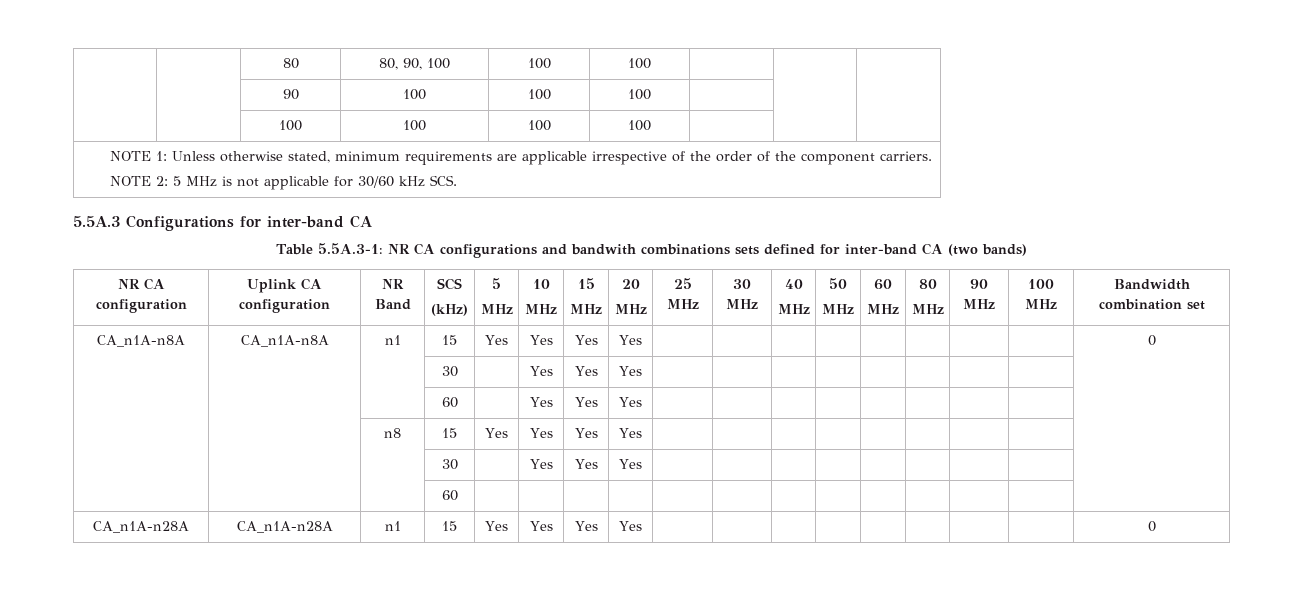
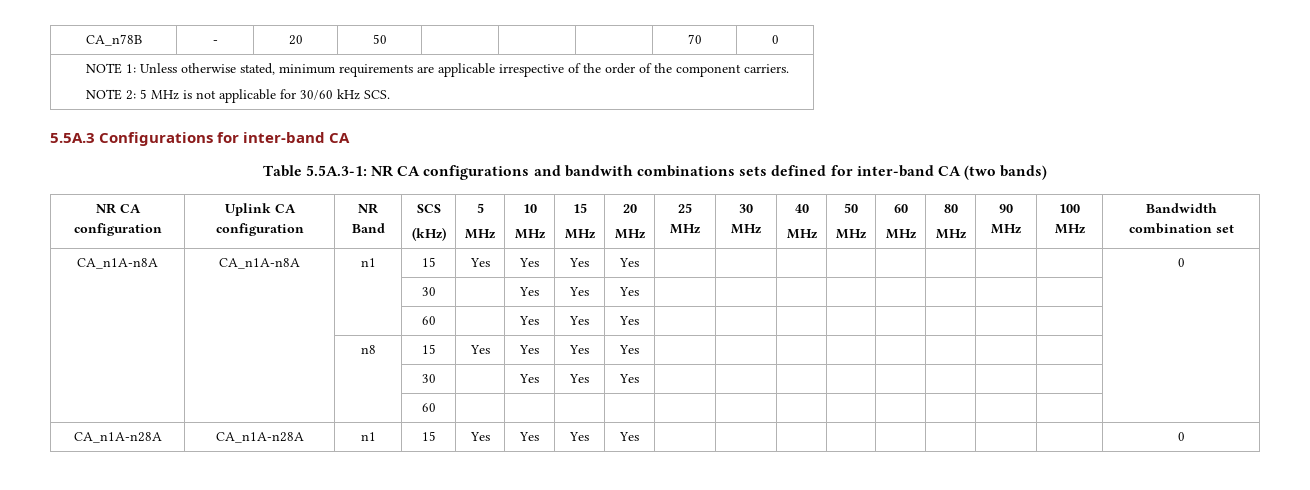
[282,58,299,69] [379,58,451,70] [527,58,551,69] [628,58,651,69] [282,89,299,100] [403,89,427,100] [527,89,551,100] [628,89,651,100] [279,120,302,131] [403,120,427,131] [527,120,551,131] [628,120,651,131] | | 80 | 80, 90, 100 | 100 | 100 | | | // | | 90 | 100 | 100 | 100 | | | // | | 100 | 100 | 100 | 100 | | | -> [85,34,142,46] [212,40,218,44] [288,35,303,45] [372,34,387,44] [687,34,702,44] [771,35,779,44] CA_n78B | - | 20 | 50 | | | | 70 | 0

